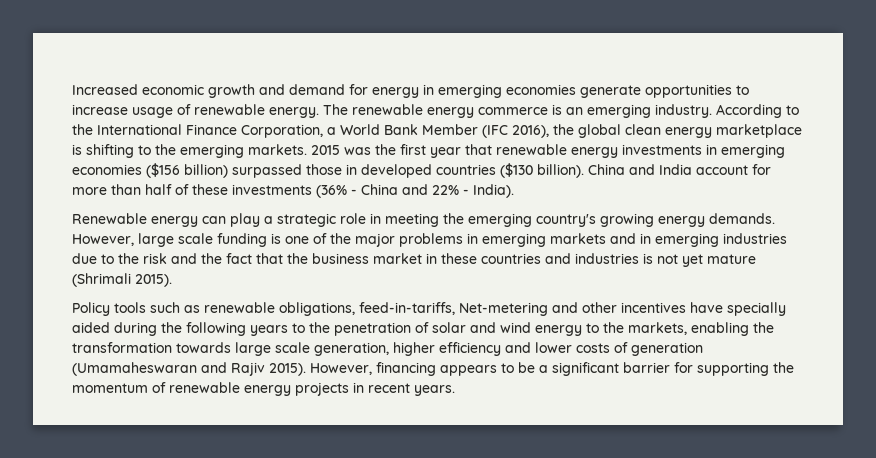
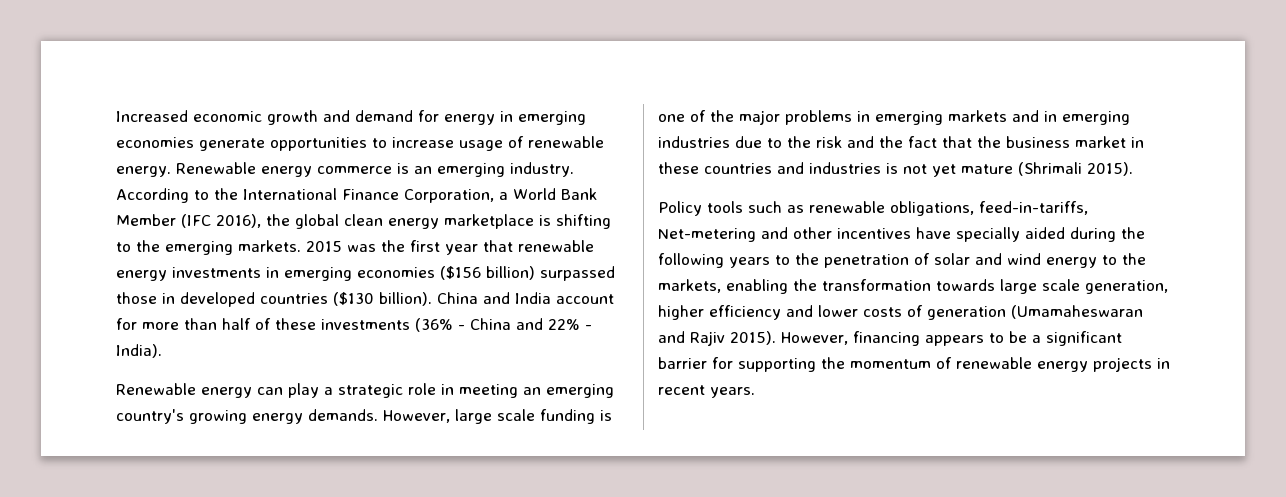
[323,104,423,115] The renewable -> [176,162,256,174] Renewable
[443,213,464,224] the -> [523,387,541,395] an

